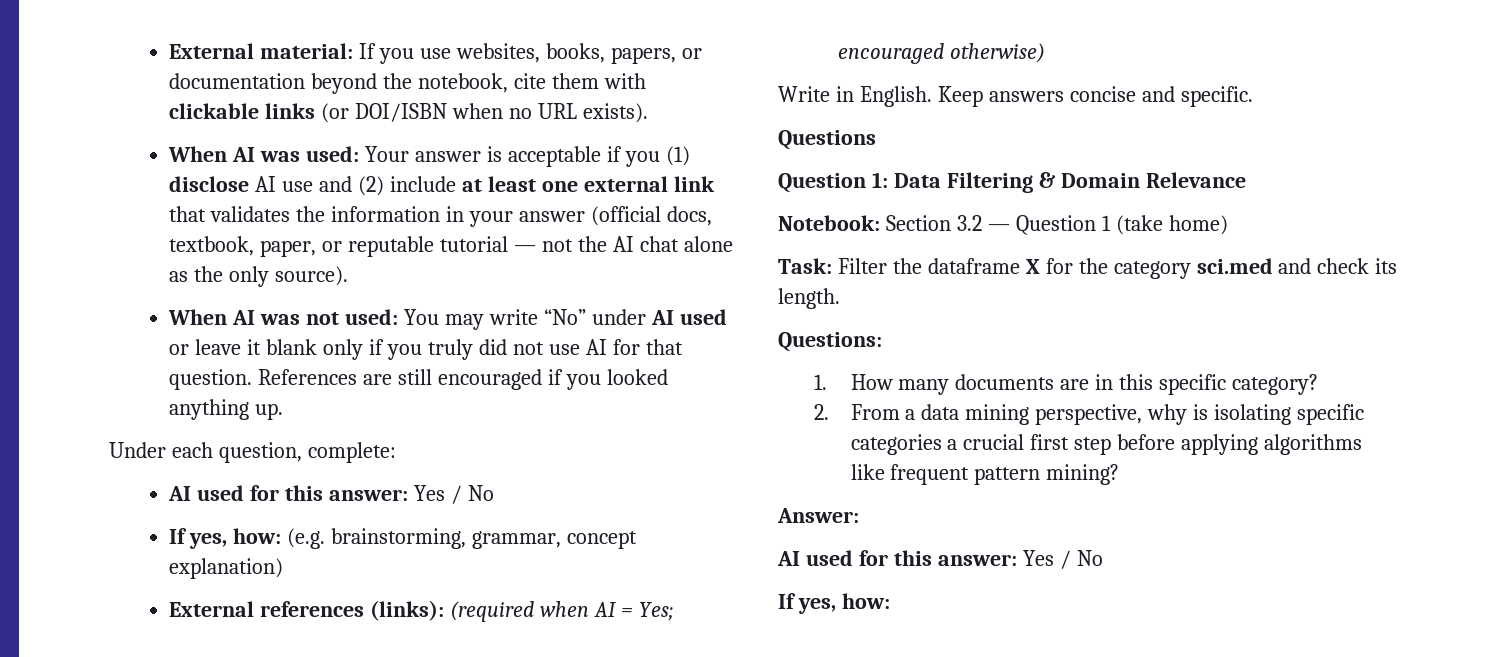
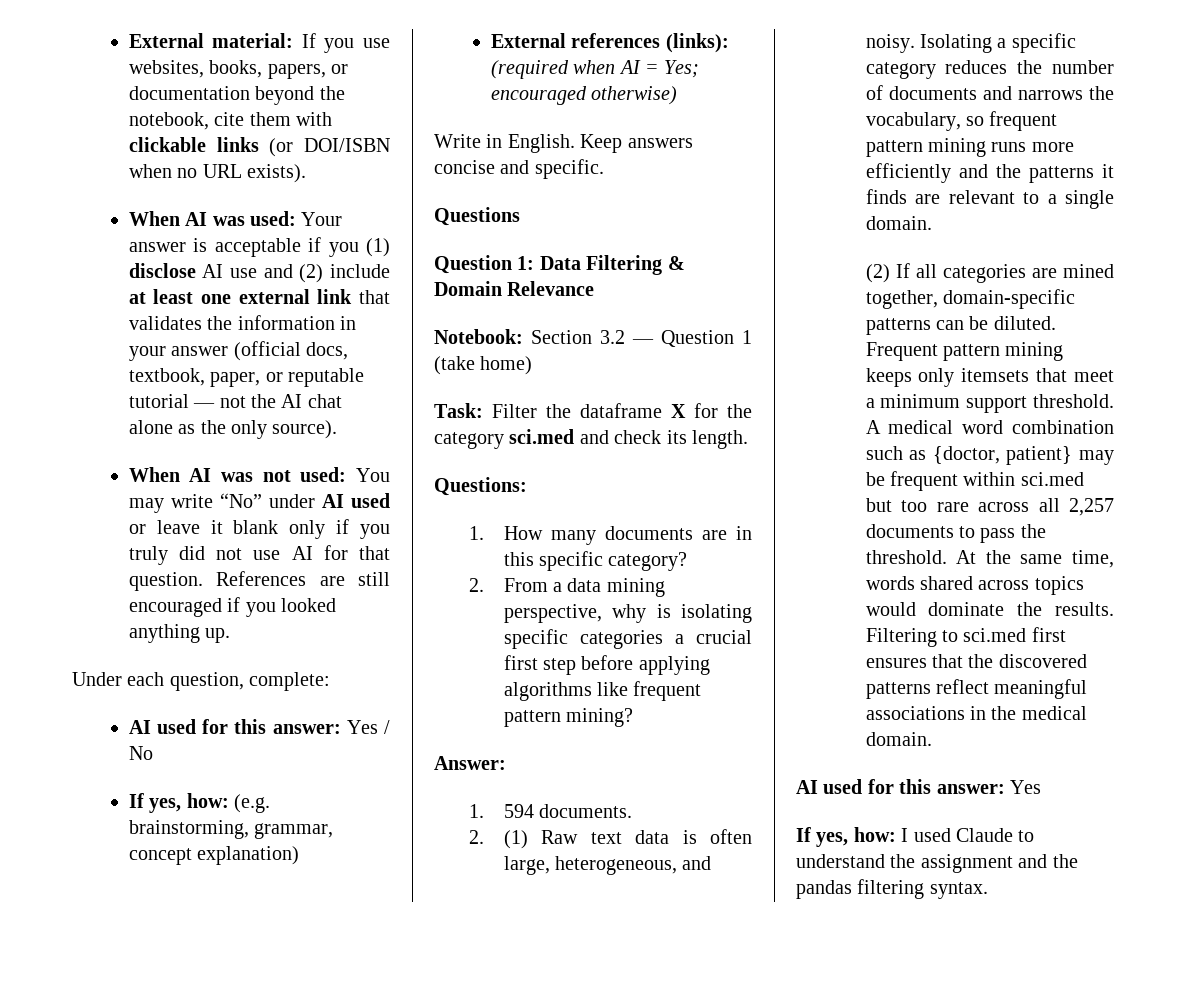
[777,550,1103,569] [778,593,890,614] // AI used for this answer: Yes / No // If yes, how: -> [468,804,633,818] [468,829,752,849] [503,856,712,875] [865,33,1076,53] [865,60,1114,79] [865,85,1114,100] [865,111,1058,131] [865,138,1074,157] [865,163,1114,183] [865,189,1114,209] [865,216,932,230] [865,263,1114,283] [865,289,1076,309] [865,316,1056,335] [865,342,1064,361] [865,368,1114,387] [865,394,1114,413] [865,420,1114,434] [865,446,1114,465] [865,471,1084,491] [865,498,1114,516] [865,524,1046,543] [865,550,1114,568] [865,576,1084,595] [865,602,1114,616] [865,627,1066,647] [865,654,1087,668] [865,679,1088,699] [865,706,1087,720] [865,732,932,746] [796,779,1041,794] [796,827,1035,847] [796,854,1078,873] [796,879,988,899] // 1. 594 documents. // 2. (1) Raw text data is often large, heterogeneous, and noisy. Isolating a specific category reduces the number of documents and narrows the vocabulary, so frequent pattern mining runs more efficiently and the patterns it finds are relevant to a single domain. // (2) If all categories are mined together, domain-specific patterns can be diluted. Frequent pattern mining keeps only itemsets that meet a minimum support threshold. A medical word combination such as {doctor, patient} may be frequent within sci.med but too rare across all 2,257 documents to pass the threshold. At the same time, words shared across topics would dominate the results. Filtering to sci.med first ensures that the discovered patterns reflect meaningful associations in the medical domain. // AI used for this answer: Yes // If yes, how: I used Claude to understand the assignment and the pandas filtering syntax.

